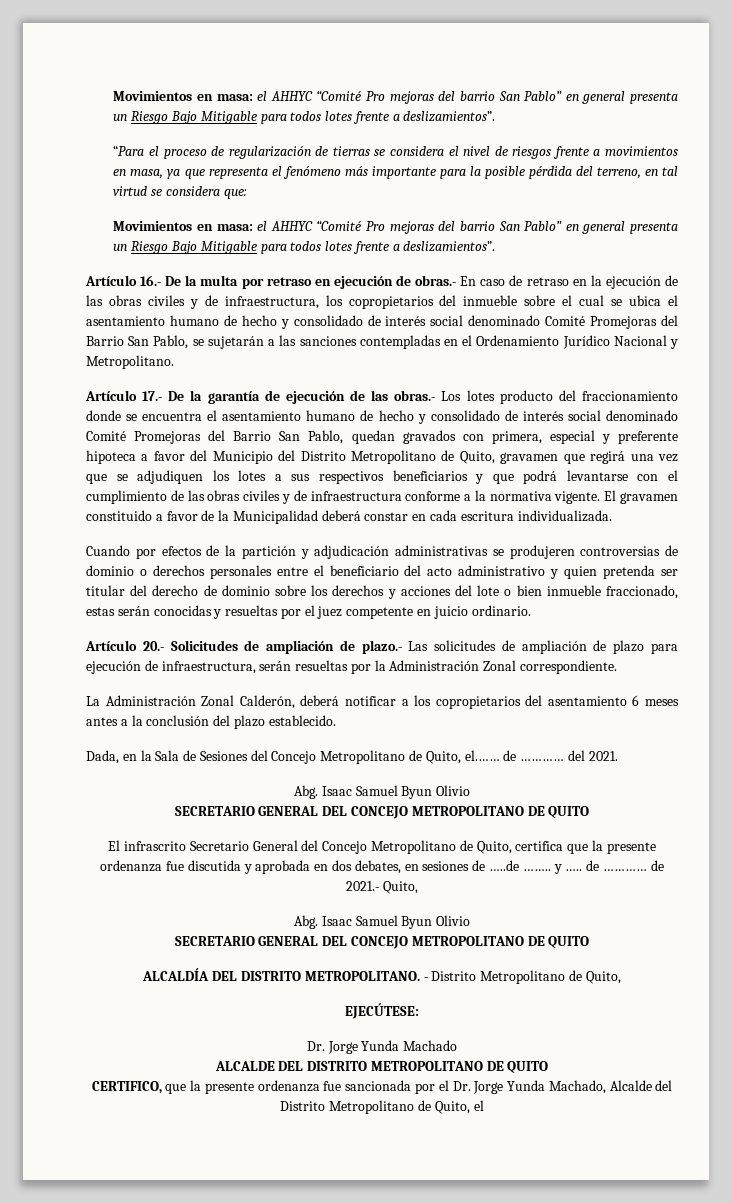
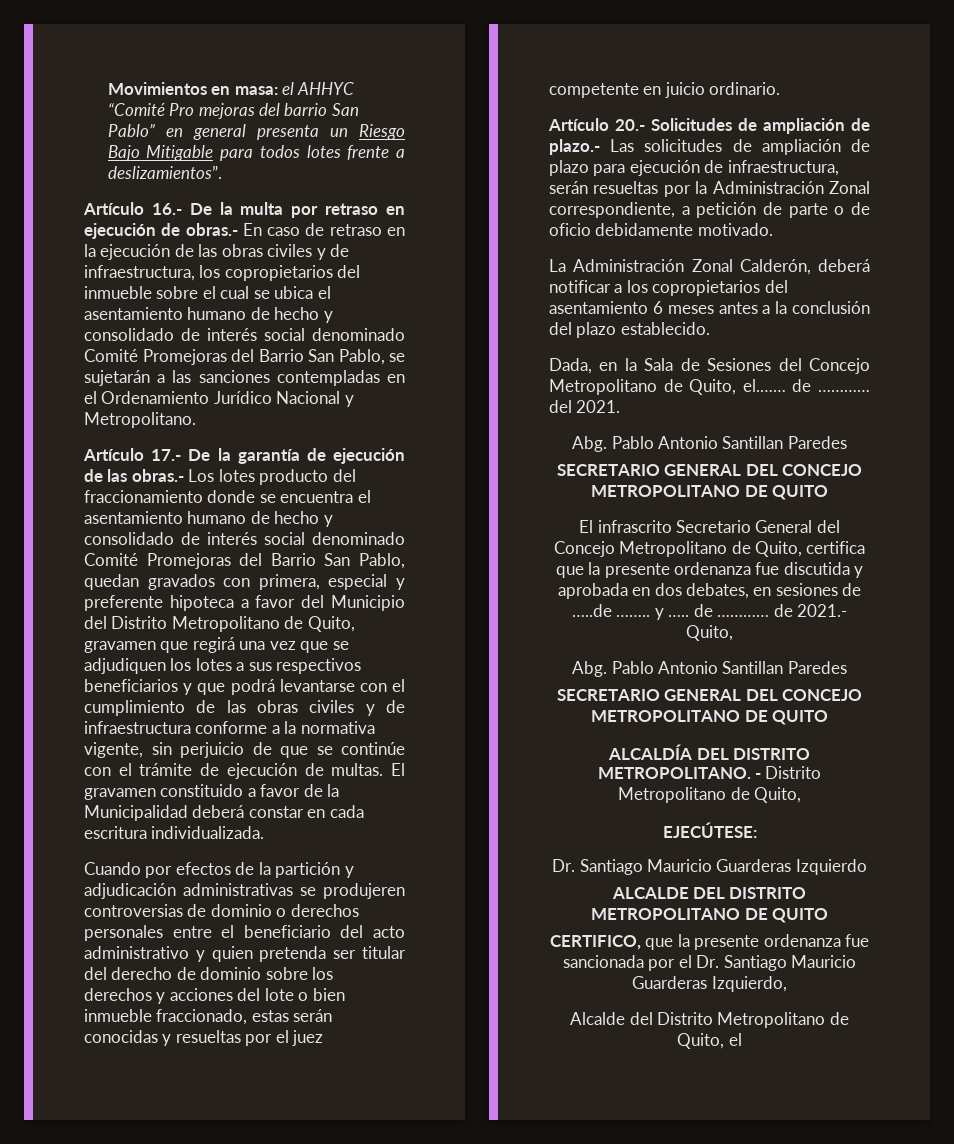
[113,145,679,159] [113,166,678,179] [113,186,247,199] [113,220,678,234] [113,241,496,254] // “Para el proceso de regularización de tierras se considera el nivel de riesgos frente a movimientos en masa, ya que representa el fenómeno más importante para la posible pérdida del terreno, en tal virtud se considera que: // Movimientos en masa: el AHHYC “Comité Pro mejoras del barrio San Pablo” en general presenta un Riesgo Bajo Mitigable para todos lotes frente a deslizamientos”. -> (222, 172) none
[554,491,601,504] vigente. -> [84,742,405,758] [84,763,384,779] vigente, sin perjuicio de que se continúe con el trámite de ejecución de multas.
[520,660,618,674] correspondiente. -> [549,202,870,218] [549,223,773,236] correspondiente, a petición de parte o de oficio debidamente motivado.
[321,785,471,799] Isaac Samuel Byun Olivio -> [611,436,847,449] Pablo Antonio Santillan Paredes
[321,915,471,929] Isaac Samuel Byun Olivio -> [611,661,847,674] Pablo Antonio Santillan Paredes
[327,1040,458,1054] Jorge Yunda Machado -> [579,859,867,875] Santiago Mauricio Guarderas Izquierdo
[473,1080,606,1094] Jorge Yunda Machado, -> [723,955,857,971] [632,976,787,992] Santiago Mauricio Guarderas Izquierdo, //

